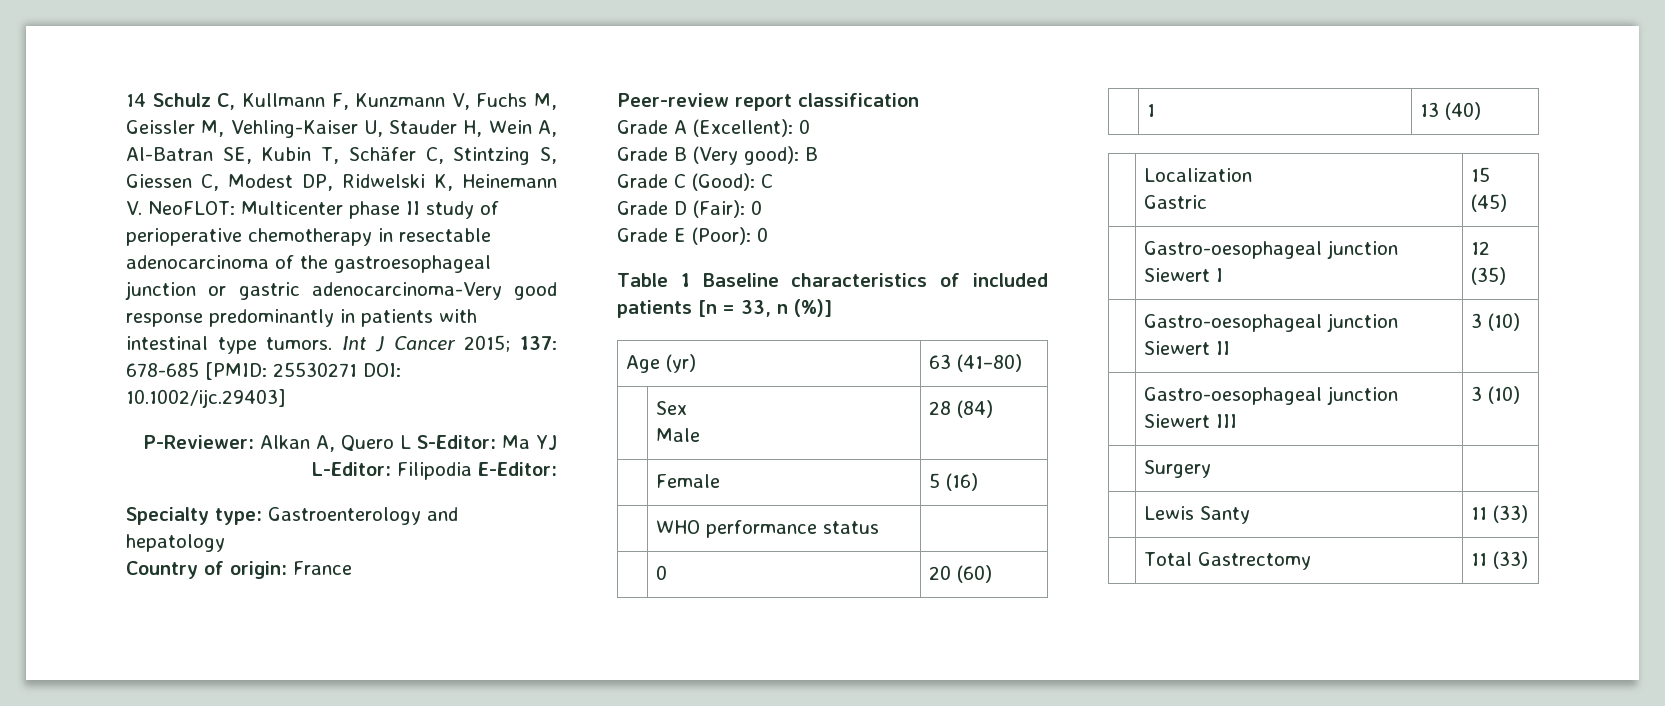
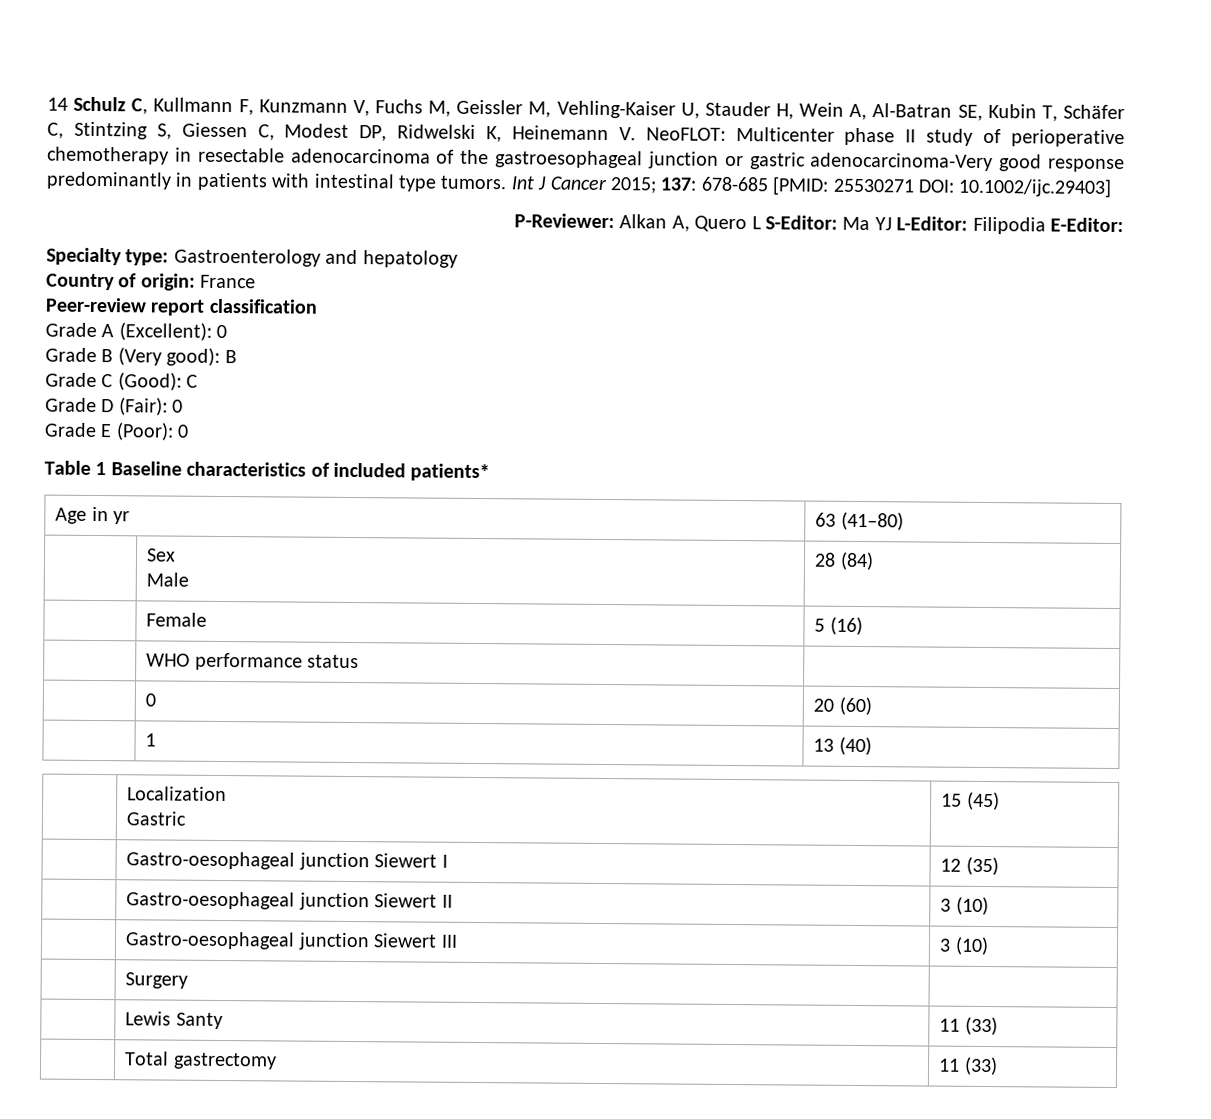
[617,299,832,318] patients [n = 33, n (%)] -> [410,463,491,482] patients*
[665,354,696,373] (yr) -> [91,506,131,525] in yr
[1197,552,1311,570] Gastrectomy -> [172,1052,277,1070] gastrectomy

